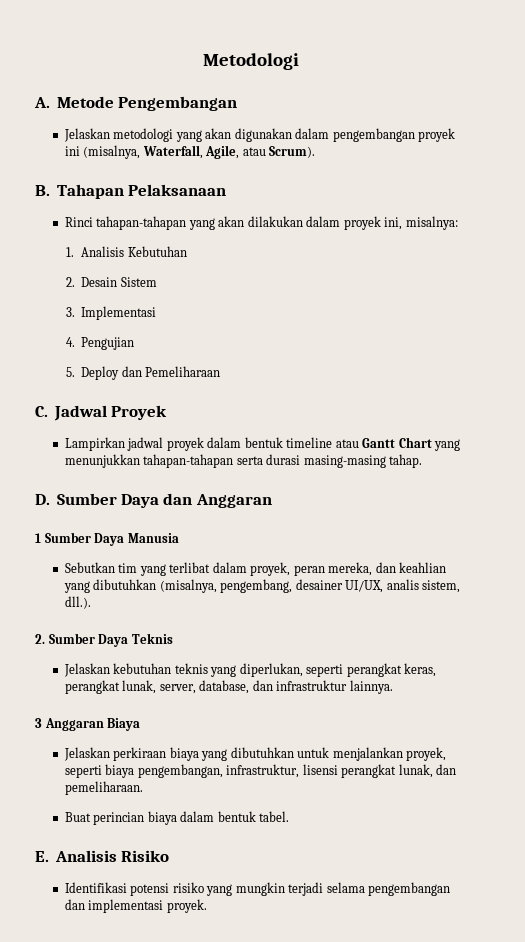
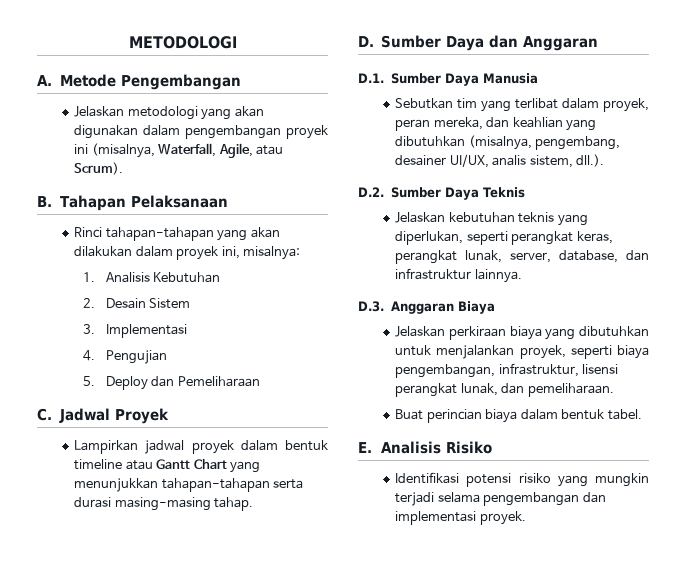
[202,53,299,70] Metodologi -> [128,36,237,49] METODOLOGI
[35,533,41,543] 1 -> [358,73,384,83] D.1.
[35,634,45,644] 2. -> [358,187,384,197] D.2.
[35,718,42,728] 3 -> [358,301,384,312] D.3.

